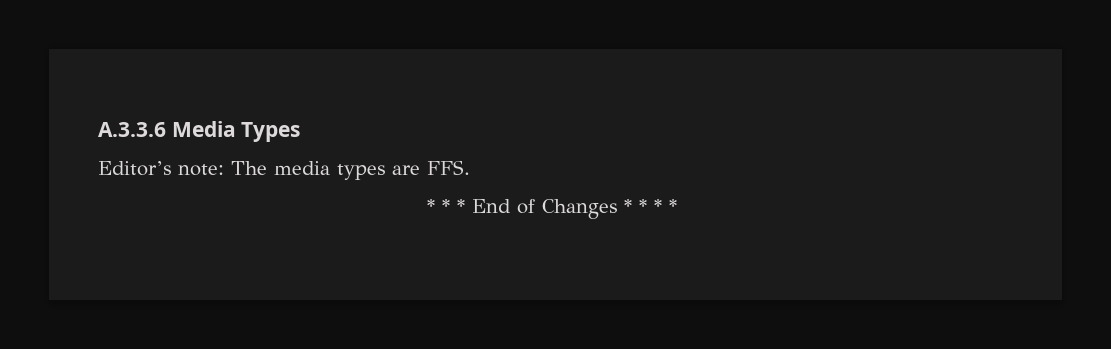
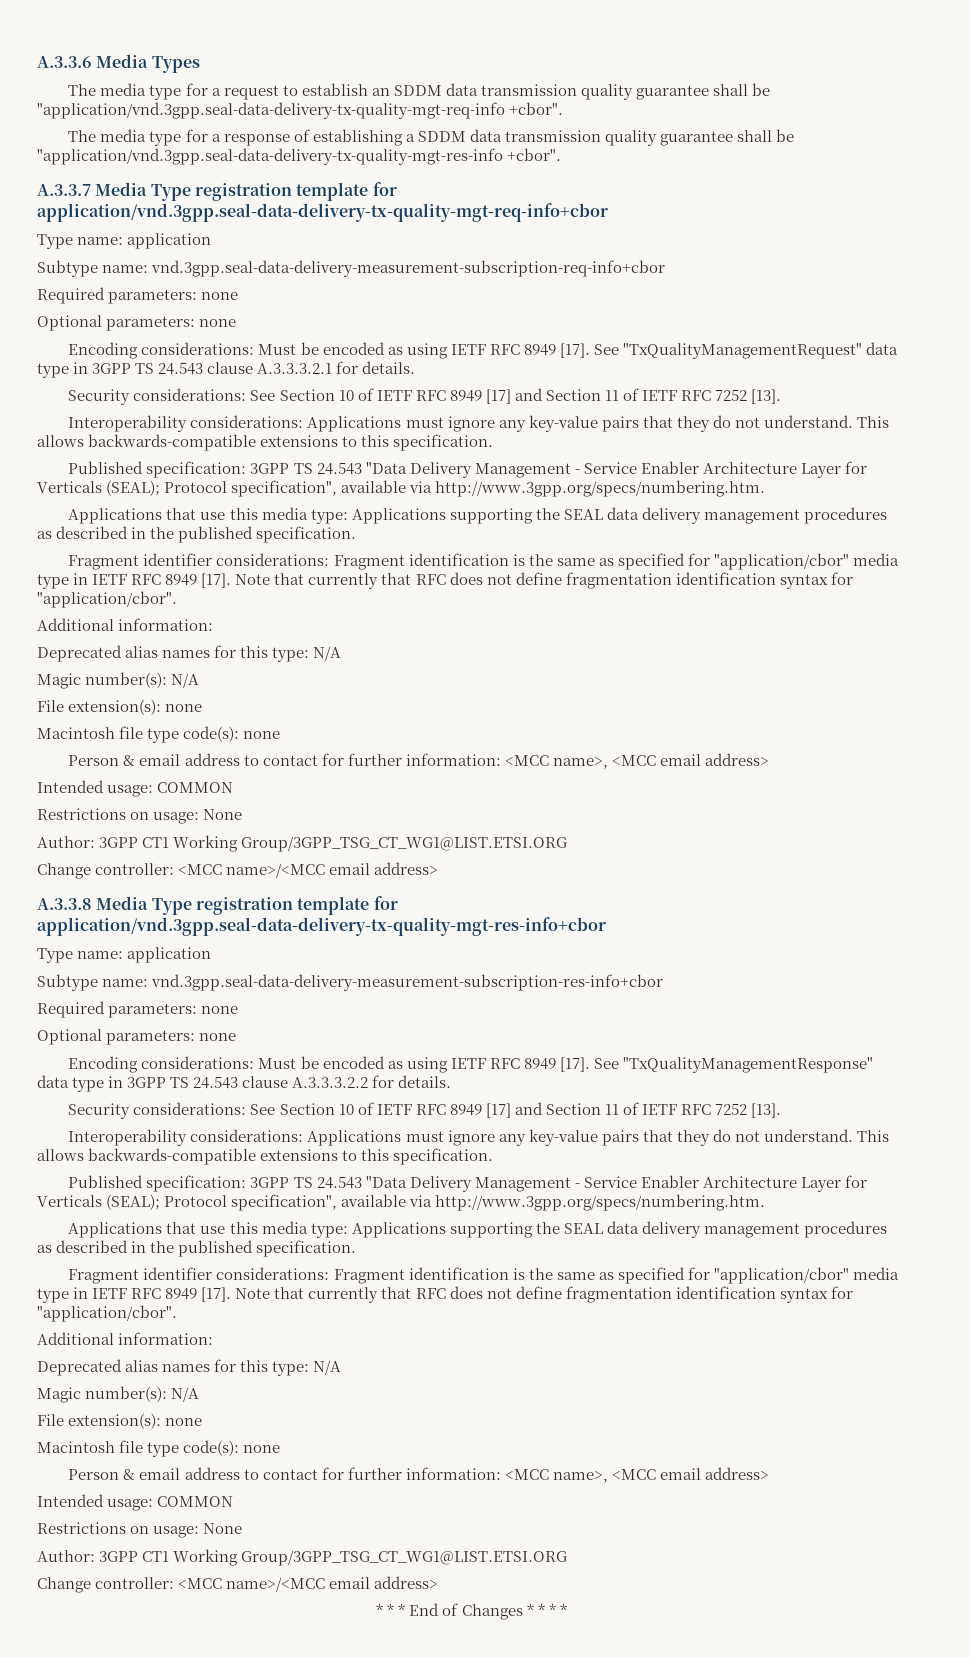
[98,160,470,180] Editor’s note: The media types are FFS. -> [68,83,771,100] [37,102,564,119] [68,129,795,146] [37,148,562,165] [37,182,397,201] [37,203,608,222] [37,233,212,249] [37,260,666,277] [37,287,239,304] [37,315,237,331] [68,342,899,359] [37,361,416,378] [68,388,782,405] [68,415,890,432] [37,434,494,451] [68,461,868,478] [37,480,766,497] [68,507,888,524] [37,526,357,543] [68,553,899,570] [37,572,853,589] [37,591,177,608] [37,618,214,631] [37,645,342,662] [37,672,200,689] [37,699,203,715] [37,726,281,743] [68,753,770,769] [37,780,234,797] [37,808,243,824] [37,835,568,852] [37,862,439,879] [37,896,398,915] [37,917,606,936] [37,947,212,963] [37,974,664,991] [37,1001,239,1018] [37,1029,237,1045] [68,1056,873,1073] [37,1075,452,1092] [68,1102,782,1119] [68,1129,890,1146] [37,1148,494,1165] [68,1175,868,1192] [37,1194,766,1211] [68,1221,888,1238] [37,1240,357,1257] [68,1267,899,1284] [37,1286,853,1303] [37,1305,177,1322] [37,1332,214,1345] [37,1359,342,1376] [37,1386,200,1403] [37,1413,203,1429] [37,1440,281,1457] [68,1467,770,1483] [37,1494,234,1511] [37,1522,243,1538] [37,1549,568,1566] [37,1576,439,1593] The media type for a request to establish an SDDM data transmission quality guarantee shall be "application/vnd.3gpp.seal-data-delivery-tx-quality-mgt-req-info +cbor". // The media type for a response of establishing a SDDM data transmission quality guarantee shall be "application/vnd.3gpp.seal-data-delivery-tx-quality-mgt-res-info +cbor". // A.3.3.7 Media Type registration template for application/vnd.3gpp.seal-data-delivery-tx-quality-mgt-req-info+cbor // Type name: application // Subtype name: vnd.3gpp.seal-data-delivery-measurement-subscription-req-info+cbor // Required parameters: none // Optional parameters: none // Encoding considerations: Must be encoded as using IETF RFC 8949 [17]. See "TxQualityManagementRequest" data type in 3GPP TS 24.543 clause A.3.3.3.2.1 for details. // Security considerations: See Section 10 of IETF RFC 8949 [17] and Section 11 of IETF RFC 7252 [13]. // Interoperability considerations: Applications must ignore any key-value pairs that they do not understand. This allows backwards-compatible extensions to this specification. // Published specification: 3GPP TS 24.543 "Data Delivery Management - Service Enabler Architecture Layer for Verticals (SEAL); Protocol specification", available via http://www.3gpp.org/specs/numbering.htm. // Applications that use this media type: Applications supporting the SEAL data delivery management procedures as described in the published specification. // Fragment identifier considerations: Fragment identification is the same as specified for "application/cbor" media type in IETF RFC 8949 [17]. Note that currently that RFC does not define fragmentation identification syntax for "application/cbor". // Additional information: // Deprecated alias names for this type: N/A // Magic number(s): N/A // File extension(s): none // Macintosh file type code(s): none // Person & email address to contact for further information: <MCC name>, <MCC email address> // Intended usage: COMMON // Restrictions on usage: None // Author: 3GPP CT1 Working Group/3GPP_TSG_CT_WG1@LIST.ETSI.ORG // Change controller: <MCC name>/<MCC email address> // A.3.3.8 Media Type registration template for application/vnd.3gpp.seal-data-delivery-tx-quality-mgt-res-info+cbor // Type name: application // Subtype name: vnd.3gpp.seal-data-delivery-measurement-subscription-res-info+cbor // Required parameters: none // Optional parameters: none // Encoding considerations: Must be encoded as using IETF RFC 8949 [17]. See "TxQualityManagementResponse" data type in 3GPP TS 24.543 clause A.3.3.3.2.2 for details. // Security considerations: See Section 10 of IETF RFC 8949 [17] and Section 11 of IETF RFC 7252 [13]. // Interoperability considerations: Applications must ignore any key-value pairs that they do not understand. This allows backwards-compatible extensions to this specification. // Published specification: 3GPP TS 24.543 "Data Delivery Management - Service Enabler Architecture Layer for Verticals (SEAL); Protocol specification", available via http://www.3gpp.org/specs/numbering.htm. // Applications that use this media type: Applications supporting the SEAL data delivery management procedures as described in the published specification. // Fragment identifier considerations: Fragment identification is the same as specified for "application/cbor" media type in IETF RFC 8949 [17]. Note that currently that RFC does not define fragmentation identification syntax for "application/cbor". // Additional information: // Deprecated alias names for this type: N/A // Magic number(s): N/A // File extension(s): none // Macintosh file type code(s): none // Person & email address to contact for further information: <MCC name>, <MCC email address> // Intended usage: COMMON // Restrictions on usage: None // Author: 3GPP CT1 Working Group/3GPP_TSG_CT_WG1@LIST.ETSI.ORG // Change controller: <MCC name>/<MCC email address>

